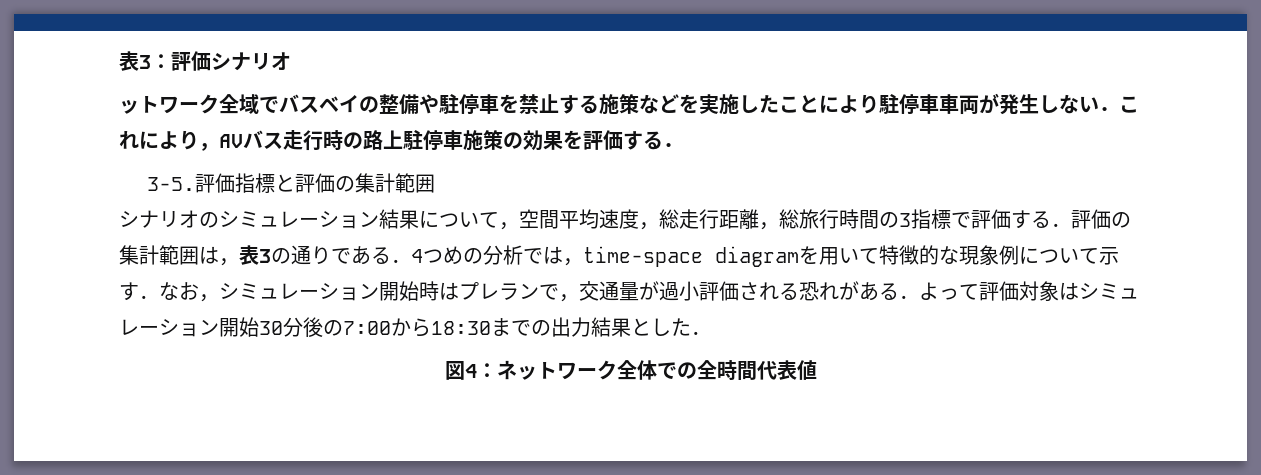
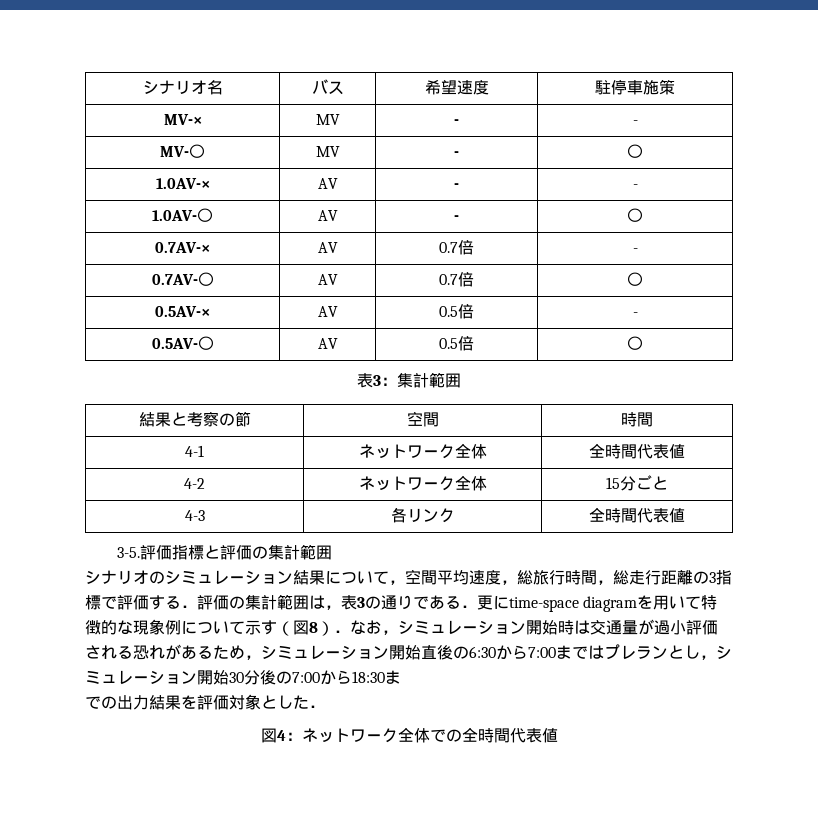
[119,51,291,71] [119,93,1139,115] [119,130,683,151] 表3：評価シナリオ // ットワーク全域でバスベイの整備や駐停車を禁止する施策などを実施したことにより駐停車車両が発生しない．これにより，AVバス走行時の路上駐停車施策の効果を評価する． -> [142,80,223,95] [311,79,344,95] [424,79,489,95] [595,79,675,95] [163,114,202,125] [315,114,340,125] [454,119,459,125] [632,120,638,125] [160,144,205,158] [315,146,340,157] [454,151,459,157] [627,144,643,158] [155,178,210,189] [317,178,338,189] [454,183,459,189] [632,184,638,189] [152,208,213,222] [317,210,338,221] [454,215,459,221] [627,208,643,222] [155,242,210,253] [317,242,338,253] [439,240,474,255] [632,248,638,253] [151,272,214,286] [317,274,338,285] [439,272,474,287] [627,272,643,286] [155,306,210,317] [317,306,338,317] [439,304,474,319] [632,312,638,317] [151,336,214,350] [317,338,338,349] [439,336,474,351] [627,336,643,350] [357,372,461,388] [138,411,251,427] [406,411,439,427] [621,412,653,427] [185,445,204,457] [358,443,487,459] [589,443,685,459] [184,478,205,489] [358,475,487,491] [606,475,668,491] [184,510,205,521] [390,507,455,523] [589,507,685,523] シナリオ名 | バス | 希望速度 | 駐停車施策 // MV-× | MV | - | - // MV-〇 | MV | - | 〇 // 1.0AV-× | AV | - | - // 1.0AV-〇 | AV | - | 〇 // 0.7AV-× | AV | 0.7倍 | - // 0.7AV-〇 | AV | 0.7倍 | 〇 // 0.5AV-× | AV | 0.5倍 | - // 0.5AV-〇 | AV | 0.5倍 | 〇 // 表3：集計範囲 // 結果と考察の節 | 空間 | 時間 // 4-1 | ネットワーク全体 | 全時間代表値 // 4-2 | ネットワーク全体 | 15分ごと // 4-3 | 各リンク | 全時間代表値
[679,209,879,230] 走行距離，総旅行時間 -> [533,569,693,585] 旅行時間，総走行距離
[411,245,583,266] 4つめの分析では， -> [477,595,509,610] 更に
(139, 291) none -> [277,620,334,636] （図8）
[459,282,579,302] プレランで， -> (590, 627) none
[899,281,1079,301] ．よって評価対象は -> [213,644,716,660] ため，シミュレーション開始直後の6:30から7:00まではプレランとし，
(511, 327) none -> (401, 677) //
(631, 327) none -> [181,694,261,710] を評価対象

